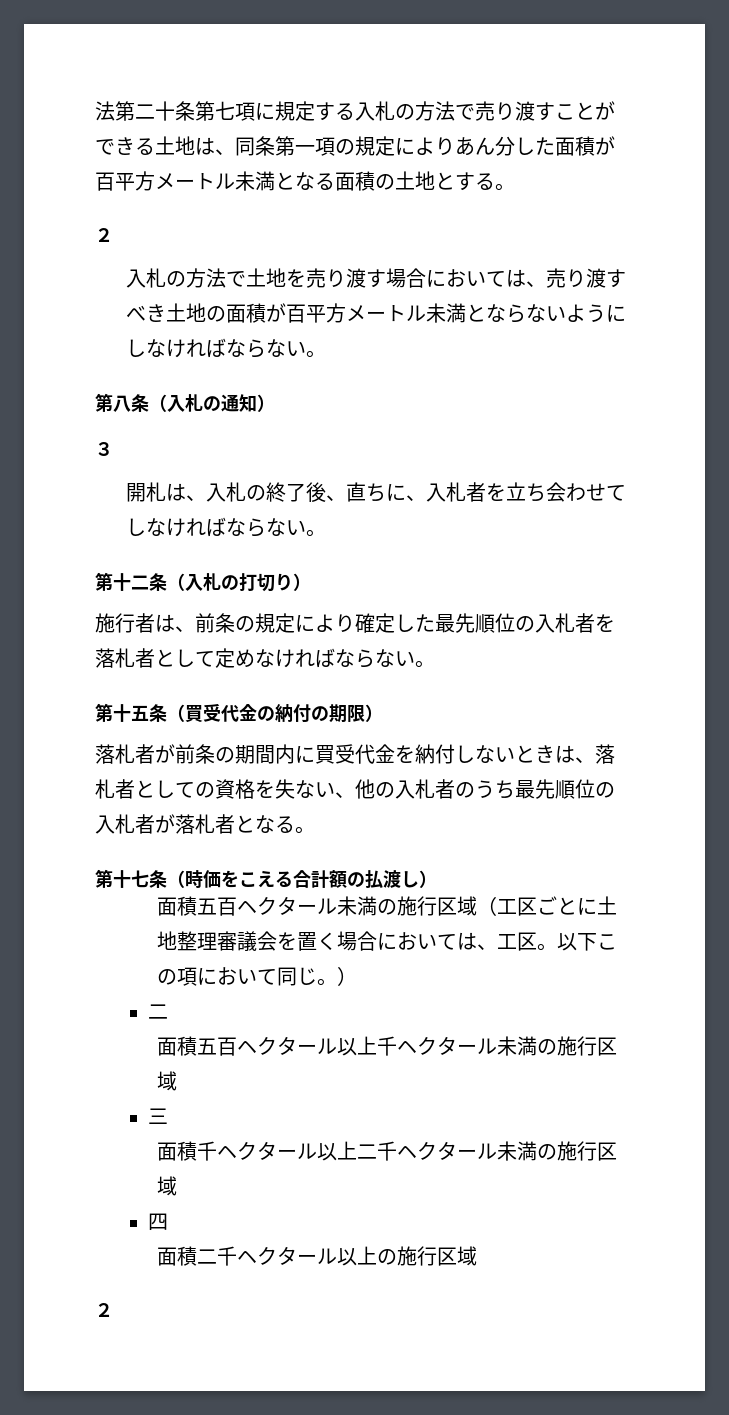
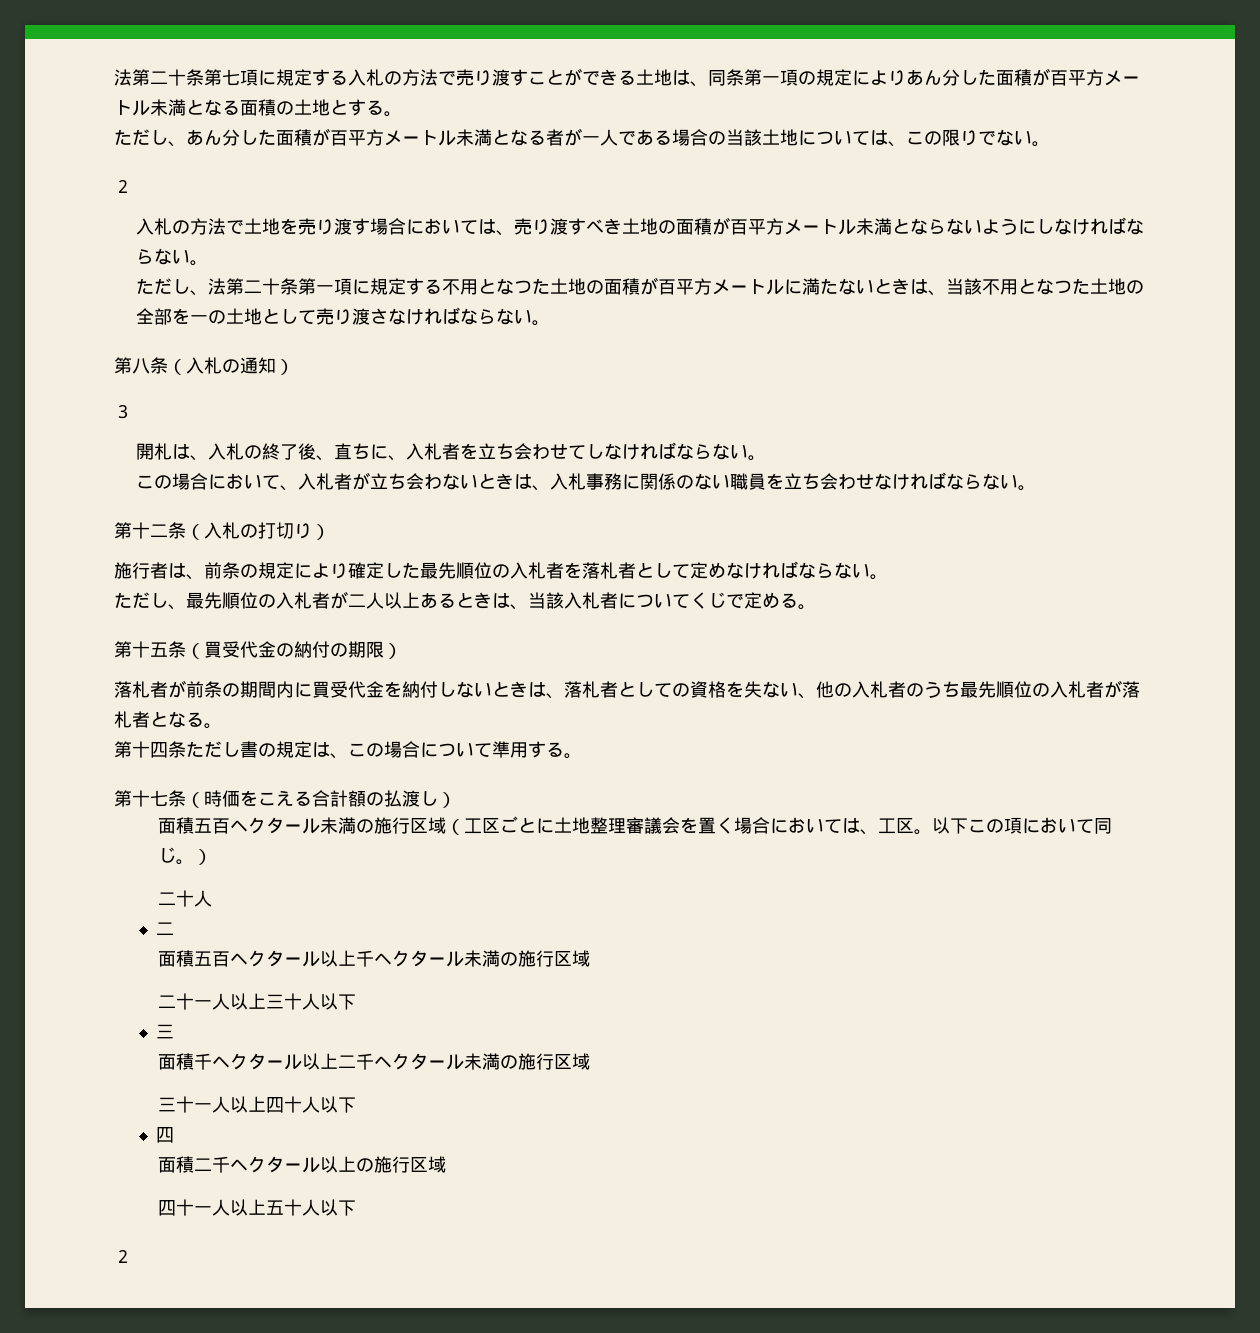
(515, 187) none -> [114,128,1050,147] // ただし、あん分した面積が百平方メートル未満となる者が一人である場合の当該土地については、この限りでない。
(326, 354) none -> [136,277,1145,296] [136,307,551,326] // ただし、法第二十条第一項に規定する不用となつた土地の面積が百平方メートルに満たないときは、当該不用となつた土地の全部を一の土地として売り渡さなければならない。
(326, 533) none -> [136,472,1037,491] // この場合において、入札者が立ち会わないときは、入札事務に関係のない職員を立ち会わせなければならない。
(435, 664) none -> [114,591,816,610] // ただし、最先順位の入札者が二人以上あるときは、当該入札者についてくじで定める。
(315, 830) none -> [114,741,582,759] // 第十四条ただし書の規定は、この場合について準用する。
(357, 976) none -> [158,890,213,907] // 二十人
(177, 1081) none -> [158,993,357,1010] // 二十一人以上三十人以下
(177, 1186) none -> [158,1096,357,1113] // 三十一人以上四十人以下
(477, 1256) none -> [158,1199,357,1216] // 四十一人以上五十人以下

